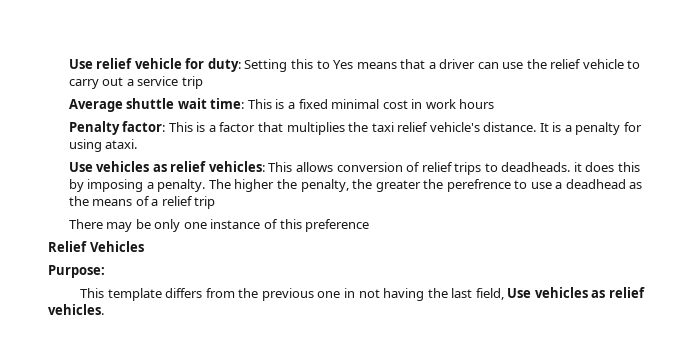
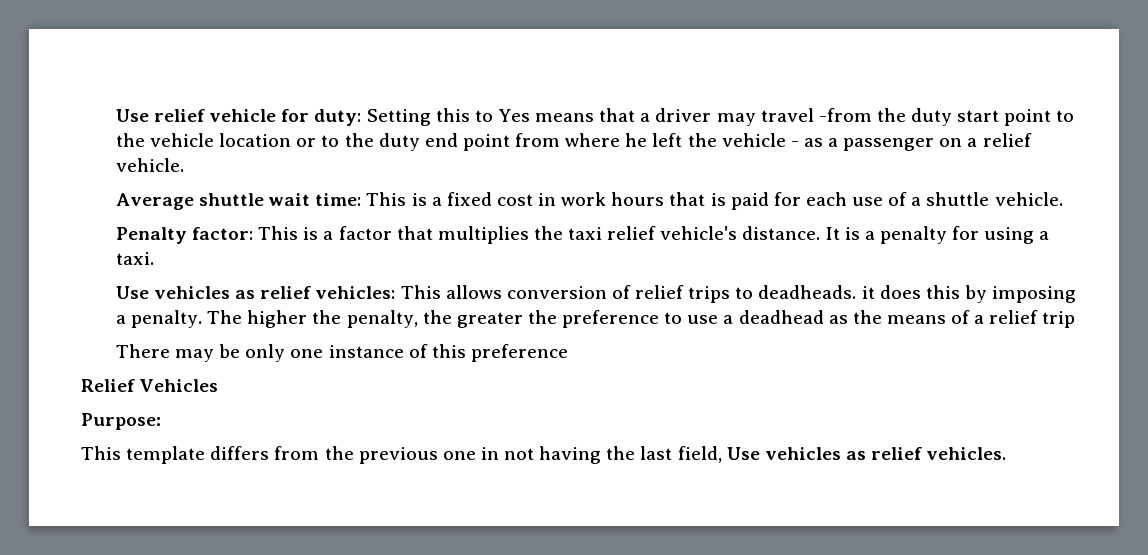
[477,59,641,69] [68,76,203,89] can use the relief vehicle to carry out a service trip -> [716,108,1075,126] [115,133,1032,151] [115,158,184,172] may travel -from the duty start point to the vehicle location or to the duty end point from where he left the vehicle - as a passenger on a relief vehicle.
[331,99,380,109] minimal -> (492, 199) none
(495, 104) none -> [669,192,1063,210] that is paid for each use of a shuttle vehicle.
[105,139,138,149] ataxi. -> [1039,231,1050,240] [115,252,154,265] a taxi.
[446,179,511,192] perefrence -> [562,310,660,328] preference

